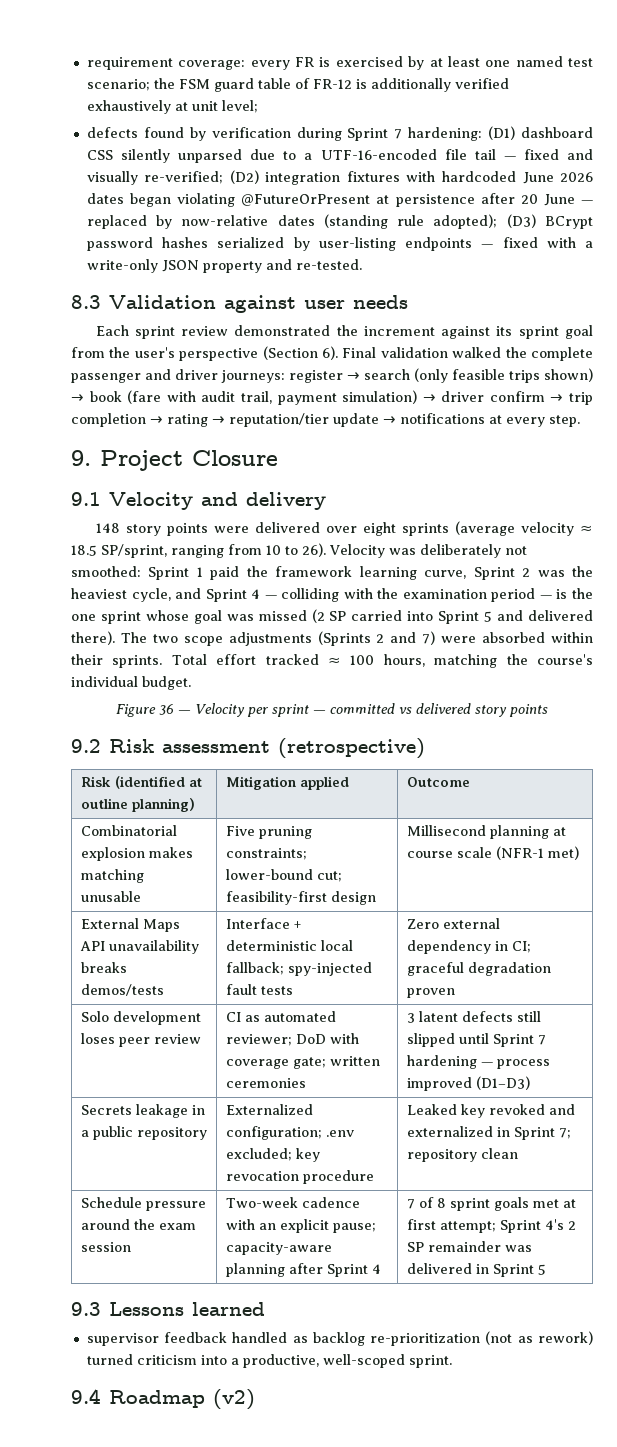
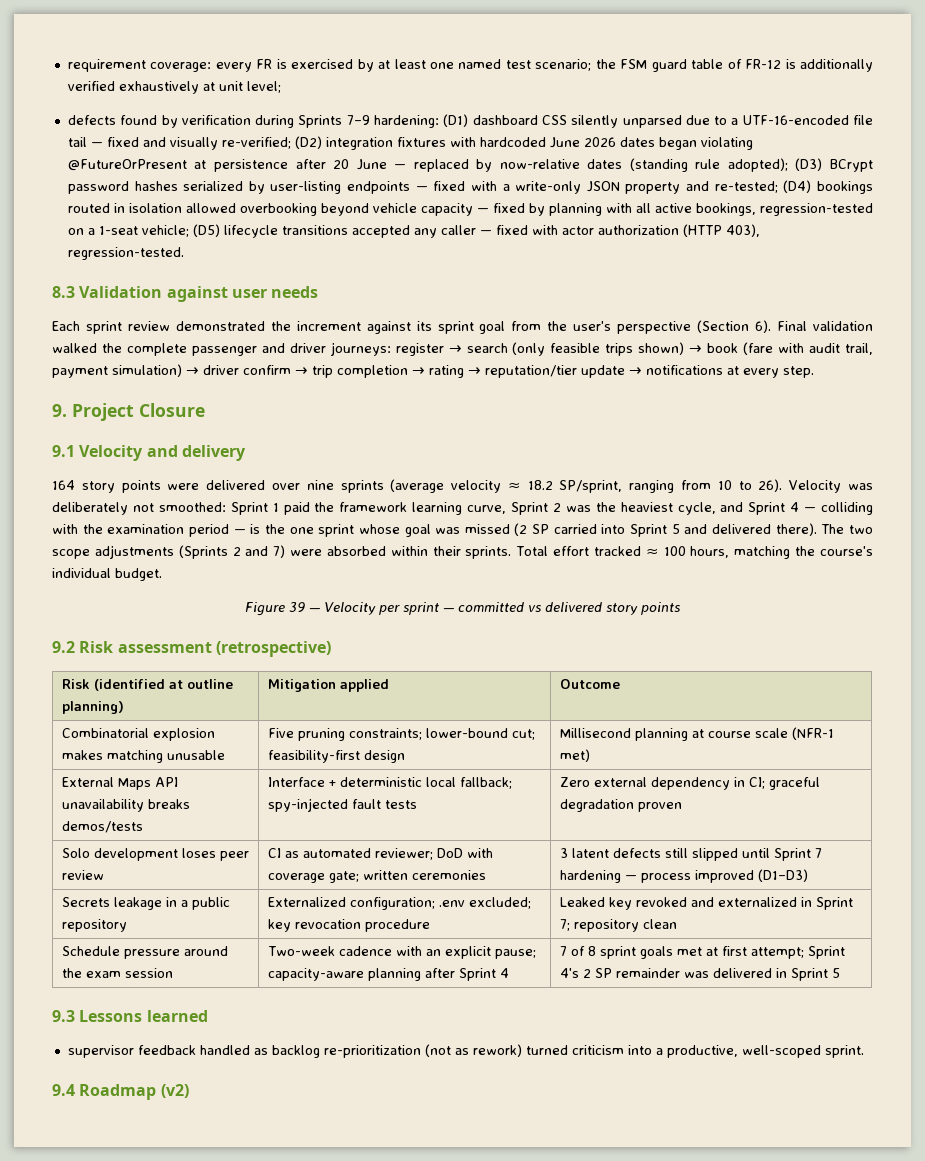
[347,128,403,141] Sprint 7 -> [298,115,370,128] Sprints 7–9
[295,259,362,270] re-tested. -> [714,180,873,194] [67,203,873,216] [67,224,760,238] [67,247,184,260] re-tested; (D4) bookings routed in isolation allowed overbooking beyond vehicle capacity — fixed by planning with all active bookings, regression-tested on a 1-seat vehicle; (D5) lifecycle transitions accepted any caller — fixed with actor authorization (HTTP 403), regression-tested.
[95,523,120,533] 148 -> [52,480,75,490] 164
[362,522,396,536] eight -> [306,480,334,490] nine
[71,545,97,556] 18.5 -> [527,480,553,490] 18.2
[159,704,175,715] 36 -> [289,602,306,612] 39

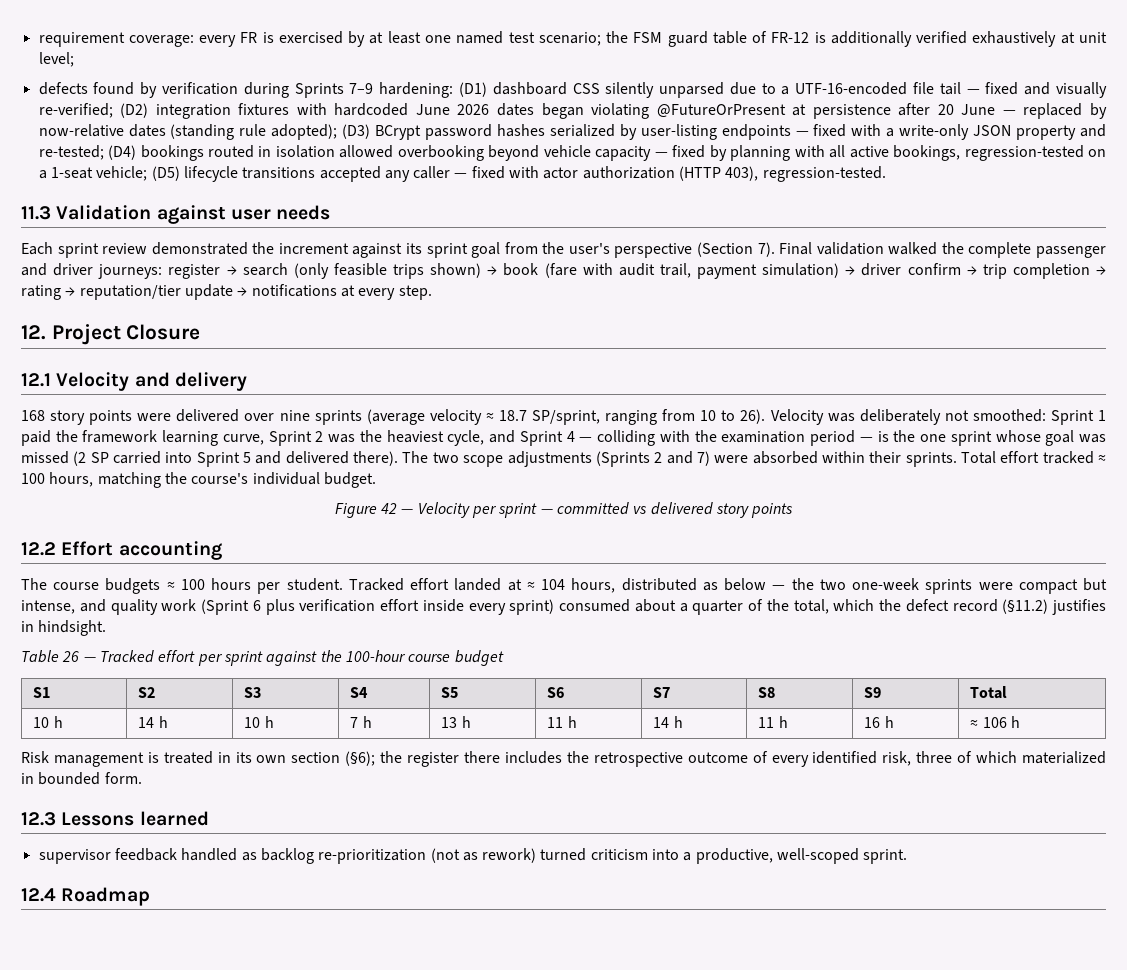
[52,286,75,298] 8.3 -> [21,206,51,220] 11.3
[755,320,772,333] 6). -> [757,242,775,257] 7).
[52,404,67,417] 9. -> [21,325,46,340] 12.
[52,445,75,457] 9.1 -> [21,373,51,387] 12.1
[52,480,75,490] 164 -> [21,410,45,421] 168
[527,480,553,490] 18.2 -> [498,410,527,421] 18.7
[289,602,306,612] 39 -> [381,503,398,514] 42
[52,641,331,657] [61,679,233,691] [61,701,124,714] [267,679,389,692] [559,679,620,689] [61,728,215,741] [61,750,225,763] [267,728,535,741] [267,750,405,763] [559,727,834,741] [559,749,590,762] [61,777,178,790] [61,799,190,812] [61,821,143,833] [267,777,512,789] [267,798,417,812] [559,777,820,790] [559,799,682,812] [61,848,249,861] [61,870,104,880] [267,848,493,860] [267,870,486,883] [559,848,822,861] [559,869,808,883] [61,897,230,910] [61,919,127,932] [267,897,531,910] [267,919,430,932] [559,897,853,910] [559,919,677,932] [61,946,228,959] [61,968,173,978] [267,946,536,959] [267,968,509,981] [559,946,845,959] [559,968,840,981] [52,1010,75,1022] 9.2 Risk assessment (retrospective) // Risk (identified at outline planning) | Mitigation applied | Outcome // Combinatorial explosion makes matching unusable | Five pruning constraints; lower-bound cut; feasibility-first design | Millisecond planning at course scale (NFR-1 met) // External Maps API unavailability breaks demos/tests | Interface + deterministic local fallback; spy-injected fault tests | Zero external dependency in CI; graceful degradation proven // Solo development loses peer review | CI as automated reviewer; DoD with coverage gate; written ceremonies | 3 latent defects still slipped until Sprint 7 hardening — process improved (D1–D3) // Secrets leakage in a public repository | Externalized configuration; .env excluded; key revocation procedure | Leaked key revoked and externalized in Sprint 7; repository clean // Schedule pressure around the exam session | Two-week cadence with an explicit pause; capacity-aware planning after Sprint 4 | 7 of 8 sprint goals met at first attempt; Sprint 4's 2 SP remainder was delivered in Sprint 5 // 9.3 -> [21,541,222,560] [21,578,1108,594] [21,599,1106,615] [21,620,107,636] [21,650,504,666] [33,687,51,698] [138,687,156,698] [244,687,262,698] [350,687,369,698] [441,687,459,698] [547,687,565,698] [653,687,671,698] [758,687,776,698] [864,687,882,698] [970,686,1008,699] [33,716,63,728] [138,716,168,728] [244,716,274,728] [350,716,372,728] [441,716,471,728] [547,716,577,728] [653,716,683,728] [758,716,788,728] [864,716,894,728] [970,716,1021,728] [21,751,1106,767] [21,772,142,785] [21,812,56,826] 12.2 Effort accounting // The course budgets ≈ 100 hours per student. Tracked effort landed at ≈ 104 hours, distributed as below — the two one-week sprints were compact but intense, and quality work (Sprint 6 plus verification effort inside every sprint) consumed about a quarter of the total, which the defect record (§11.2) justifies in hindsight. // Table 26 — Tracked effort per sprint against the 100-hour course budget // S1 | S2 | S3 | S4 | S5 | S6 | S7 | S8 | S9 | Total // 10 h | 14 h | 10 h | 7 h | 13 h | 11 h | 14 h | 11 h | 16 h | ≈ 106 h // Risk management is treated in its own section (§6); the register there includes the retrospective outcome of every identified risk, three of which materialized in bounded form. // 12.3
[52,1084,189,1100] 9.4 Roadmap (v2) -> [21,887,151,906] 12.4 Roadmap

